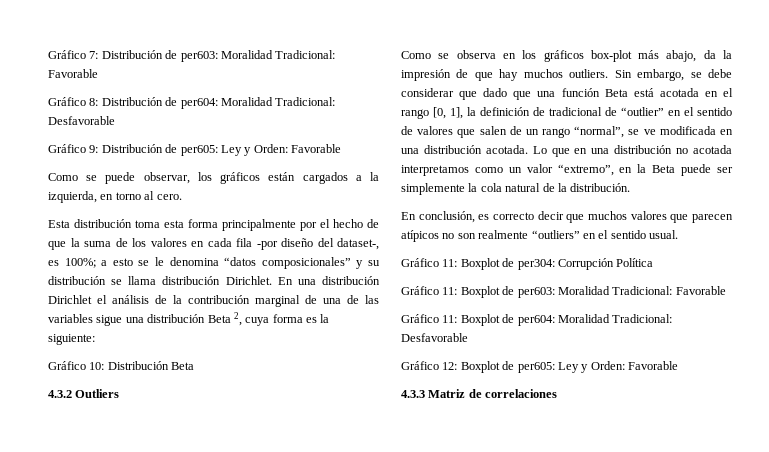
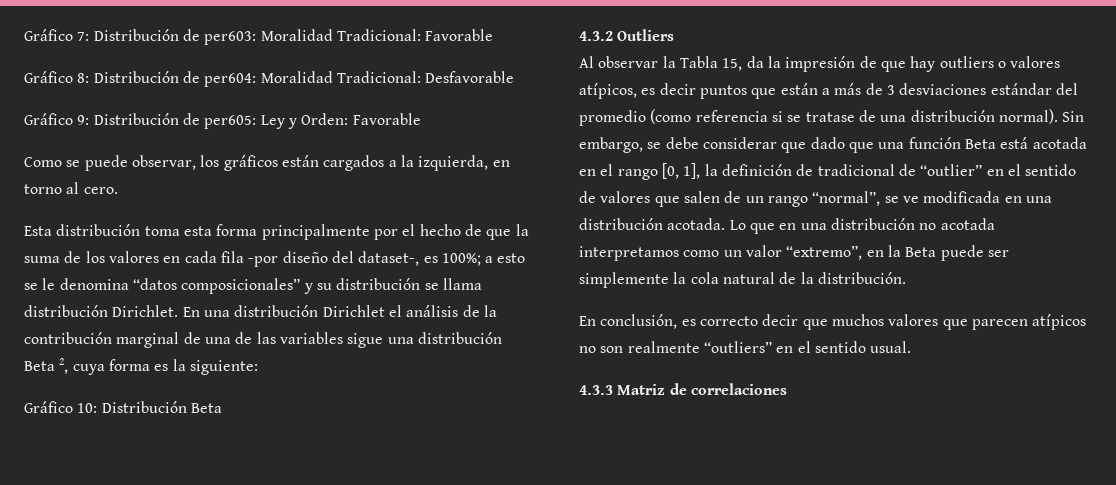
[401,50,697,62] Como se observa en los gráficos box-plot más abajo, -> [579,56,743,71] Al observar la Tabla 15,
[523,69,609,78] muchos outliers. -> [939,56,1061,68] [579,83,1078,99] [579,109,1058,126] outliers o valores atípicos, es decir puntos que están a más de 3 desviaciones estándar del promedio (como referencia si se tratase de una distribución normal).
[401,258,654,270] [401,286,726,298] [401,314,673,326] [401,333,468,342] [401,361,678,373] // Gráfico 11: Boxplot de per304: Corrupción Política // Gráfico 11: Boxplot de per603: Moralidad Tradicional: Favorable // Gráfico 11: Boxplot de per604: Moralidad Tradicional: Desfavorable // Gráfico 12: Boxplot de per605: Ley y Orden: Favorable -> (912, 347) none

